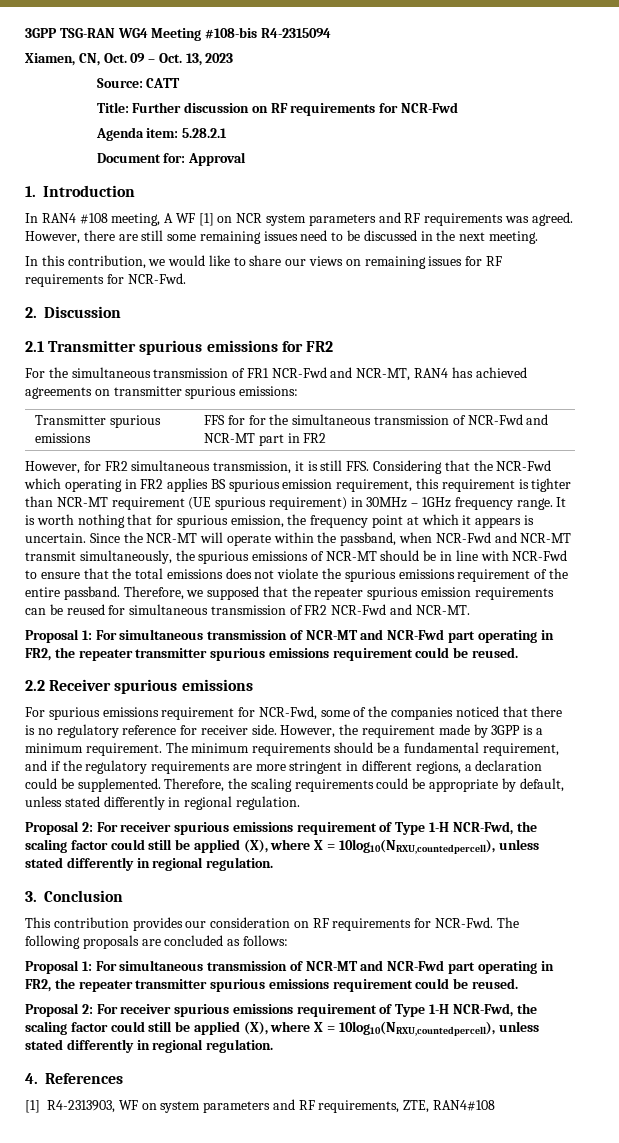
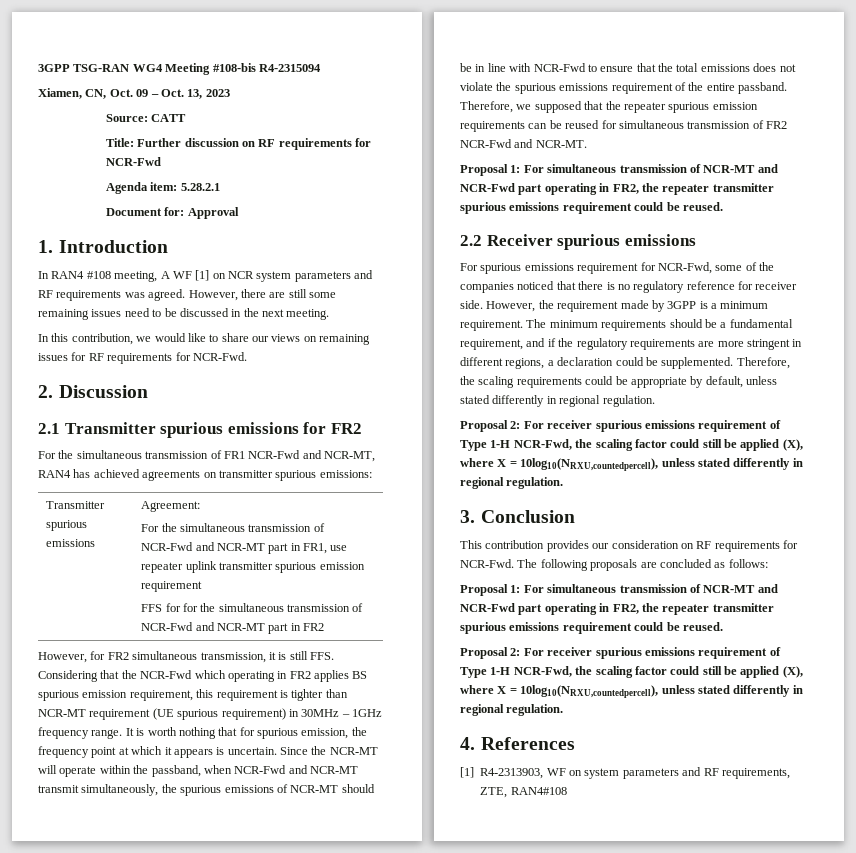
(92, 438) none -> [141,501,201,512] [141,523,325,532] [141,542,348,554] [141,561,365,573] [141,581,203,592] Agreement: // For the simultaneous transmission of NCR-Fwd and NCR-MT part in FR1, use repeater uplink transmitter spurious emission requirement //

